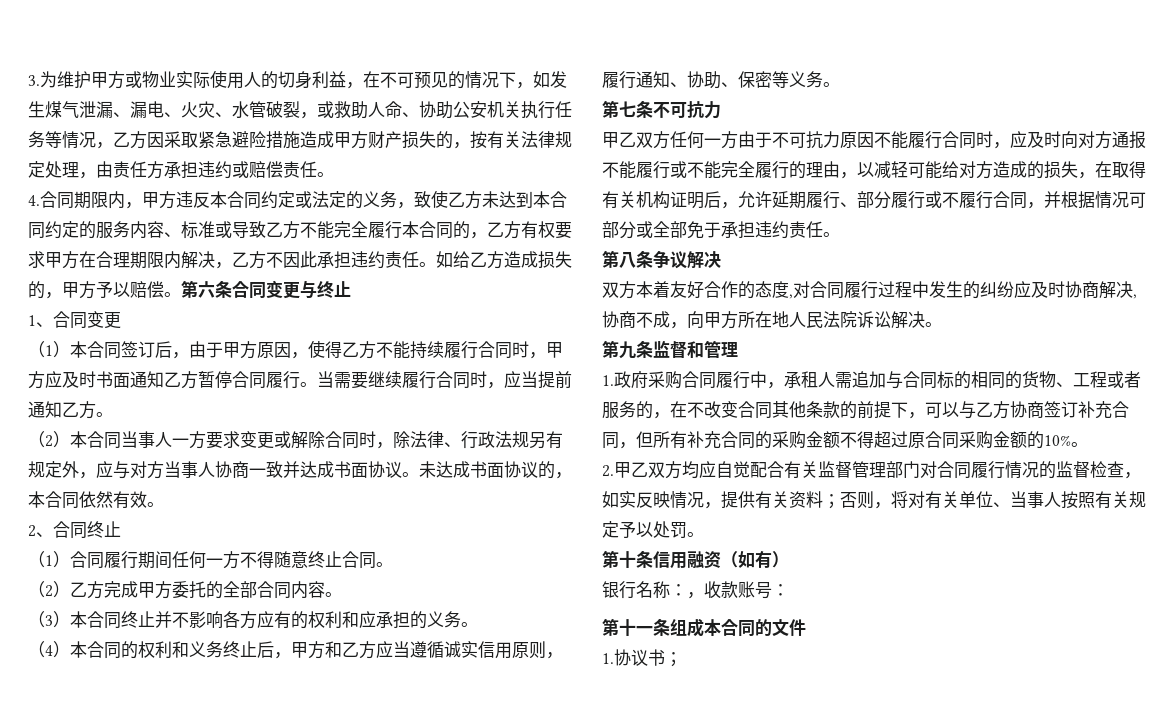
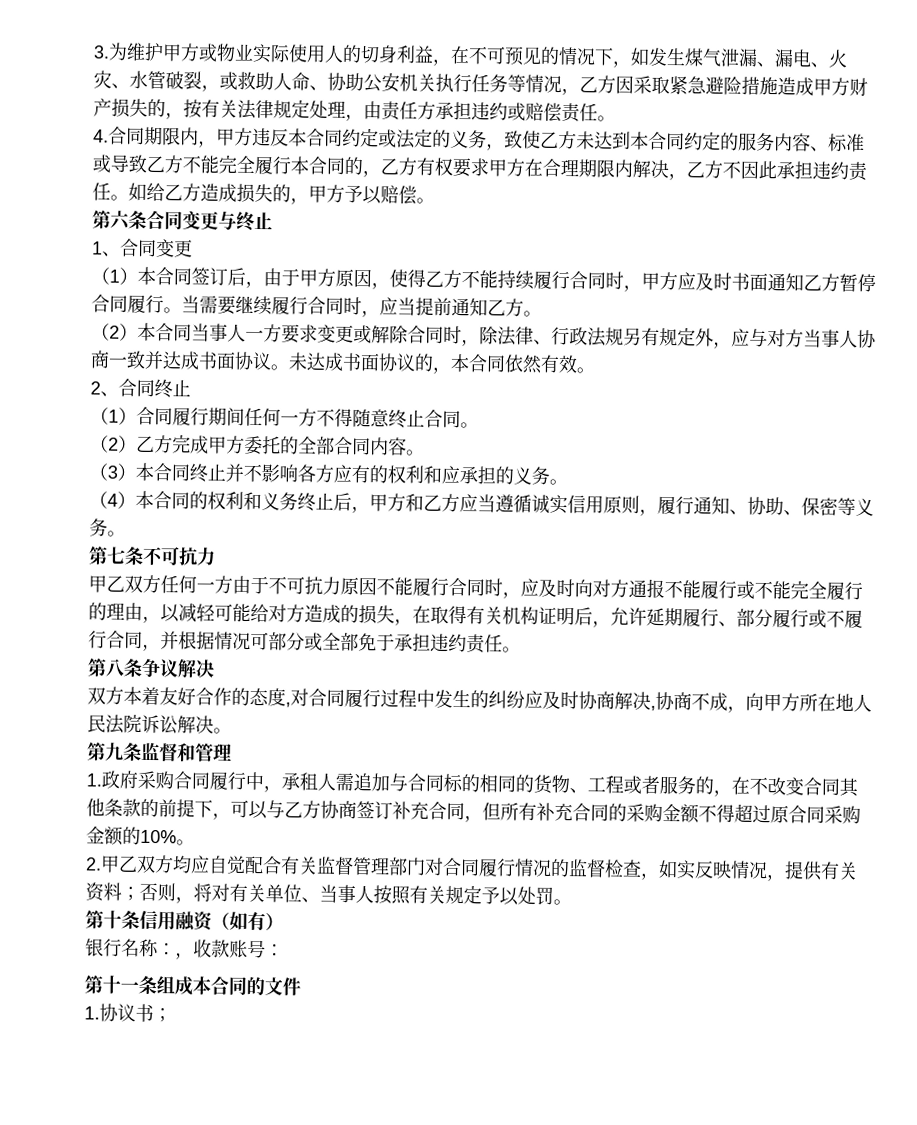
(181, 294) none -> (435, 200) //

